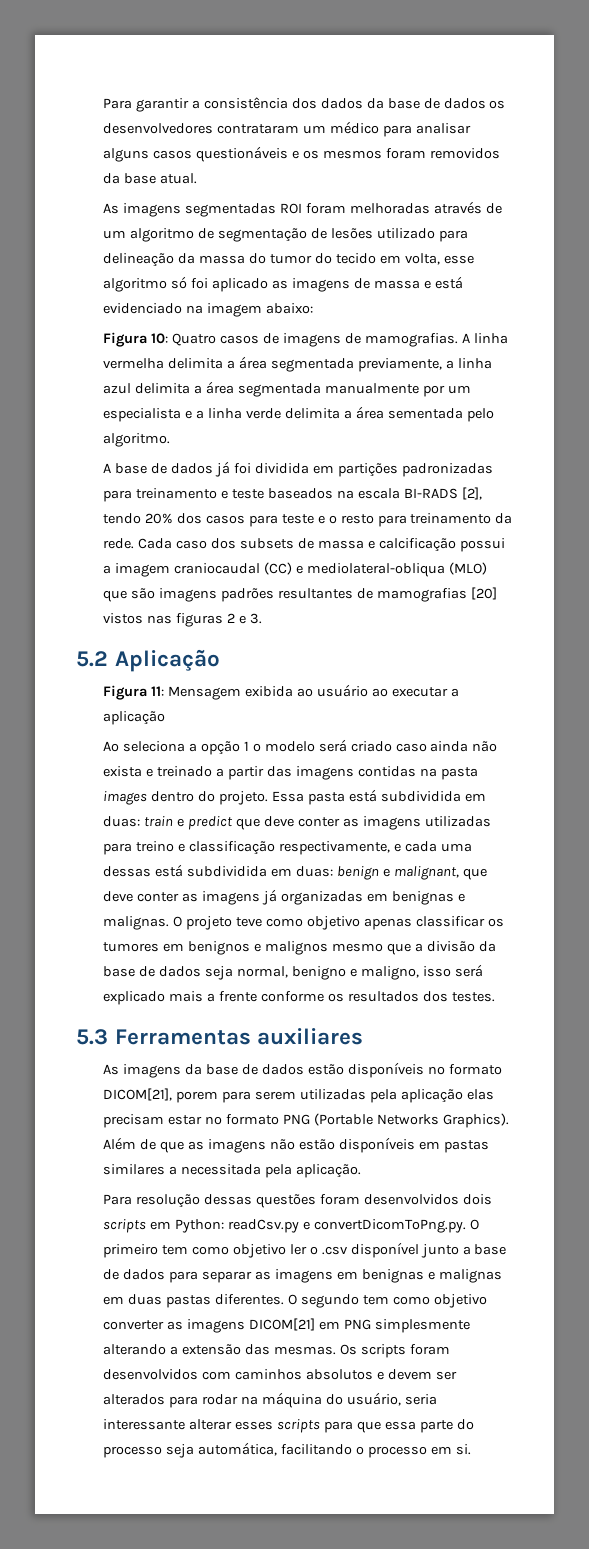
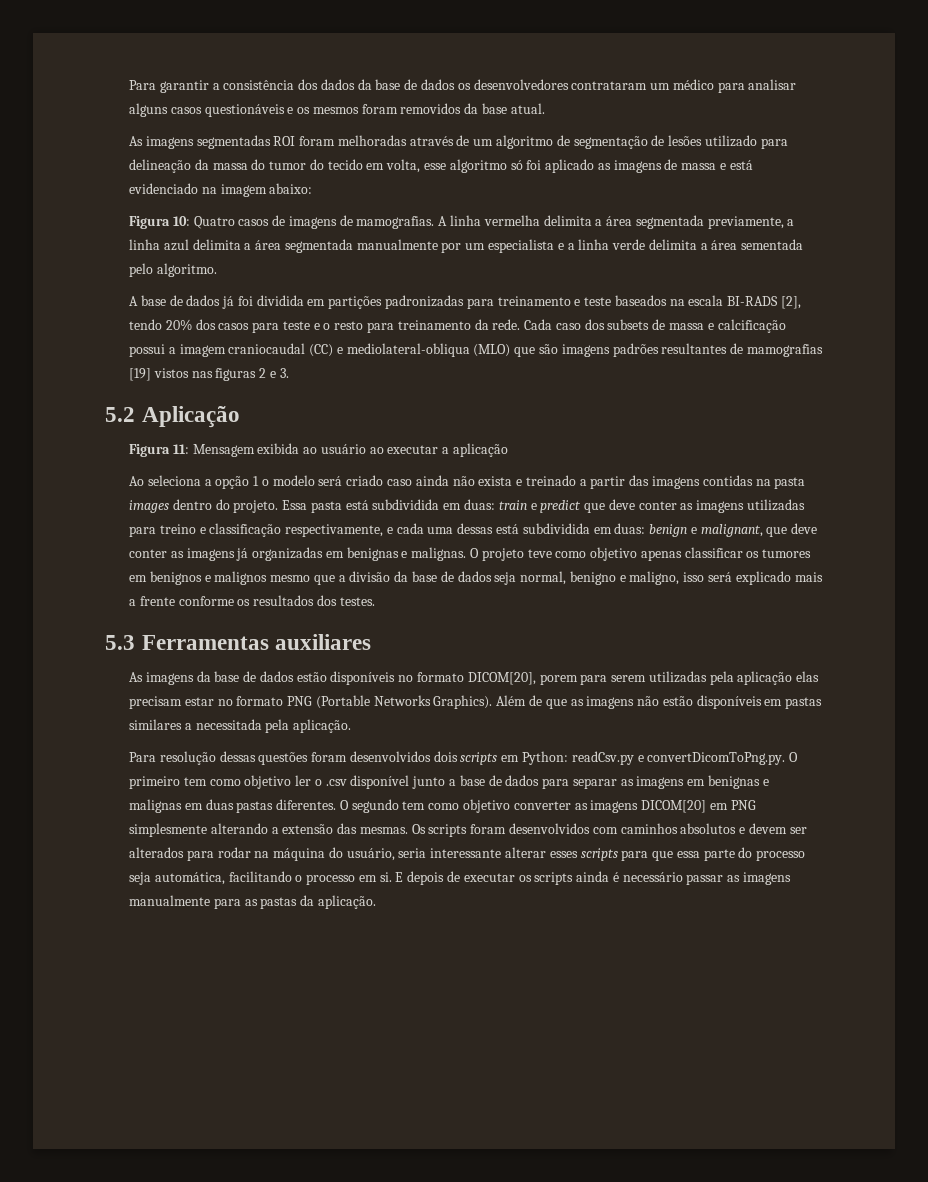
[470,587,497,600] [20] -> [128,368,151,381] [19]
[103,1088,173,1101] DICOM[21], -> [467,672,536,685] DICOM[20],
[249,1318,316,1331] DICOM[21] -> [641,800,707,813] DICOM[20]
(471, 1449) none -> [395,871,792,885] [128,895,376,909] E depois de executar os scripts ainda é necessário passar as imagens manualmente para as pastas da aplicação.

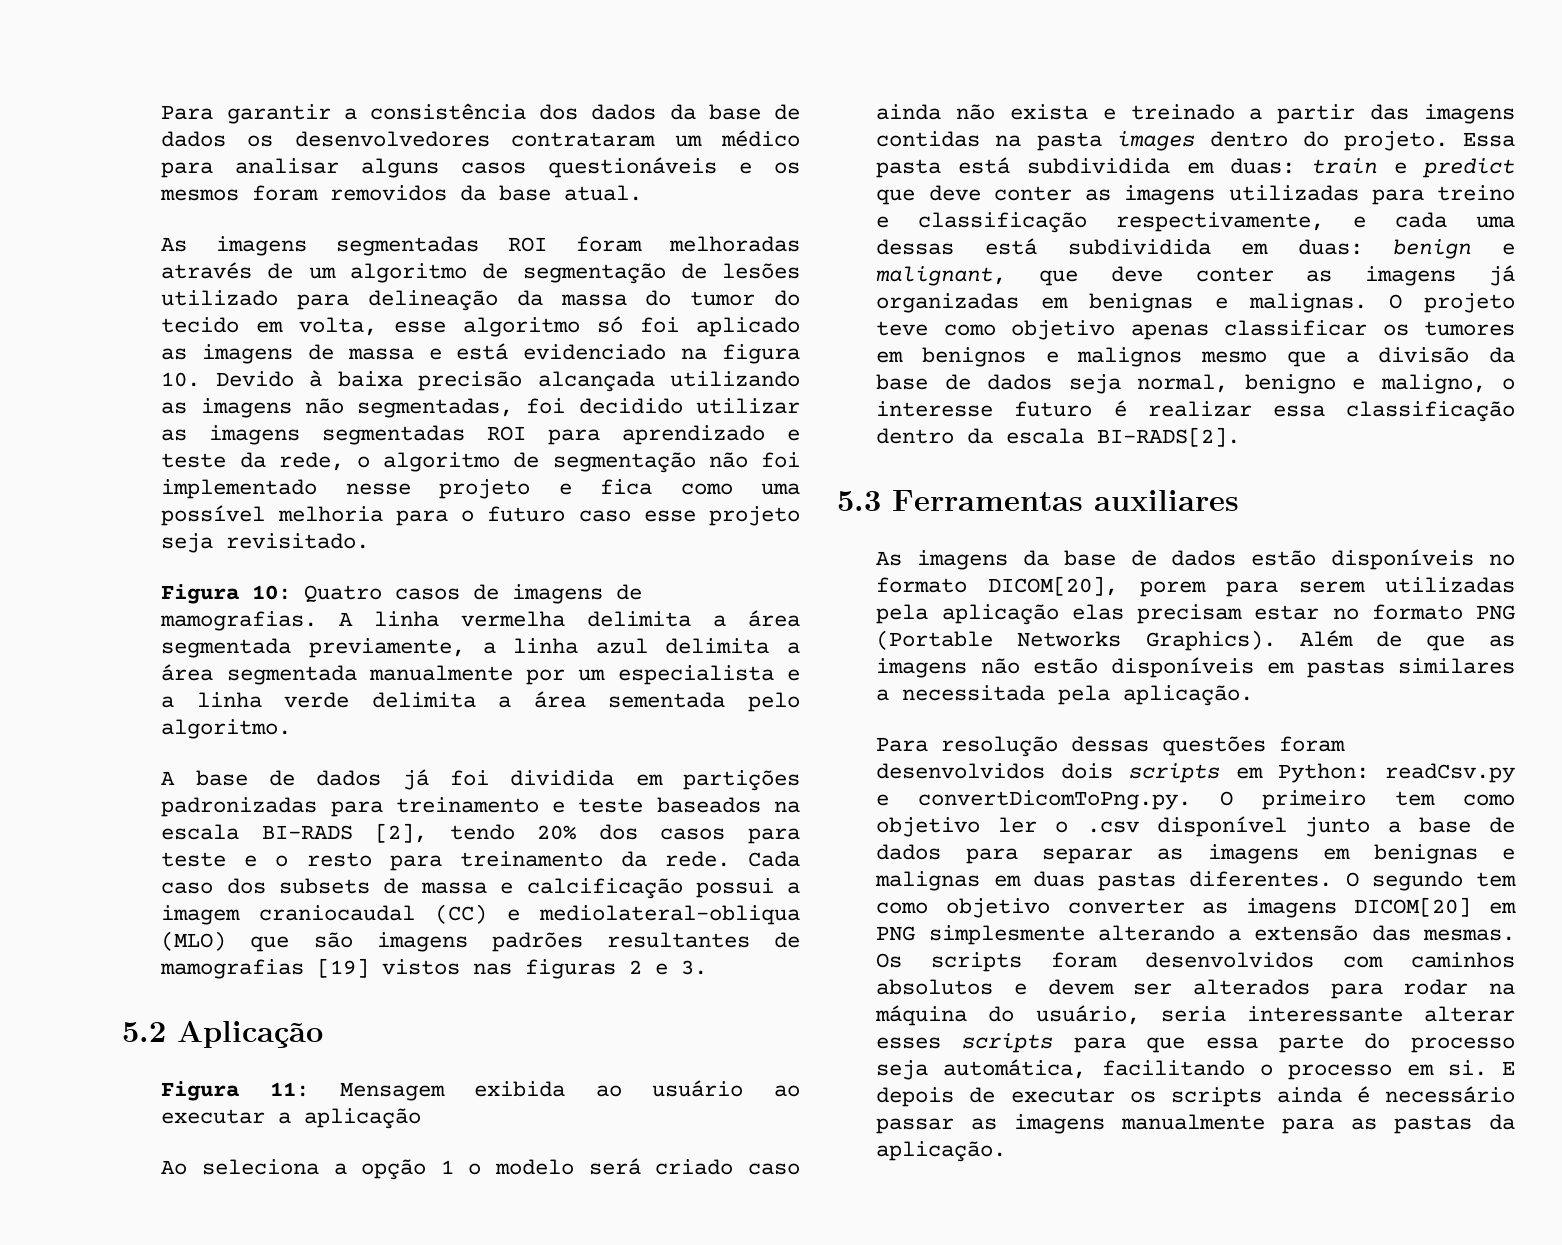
[220,183,313,197] imagem abaixo: -> [722,344,800,364] [161,370,800,392] [161,398,800,418] [161,425,800,445] [161,452,800,473] [161,479,800,499] [161,505,800,526] [161,533,370,553] figura 10. Devido à baixa precisão alcançada utilizando as imagens não segmentadas, foi decidido utilizar as imagens segmentadas ROI para aprendizado e teste da rede, o algoritmo de segmentação não foi implementado nesse projeto e fica como uma possível melhoria para o futuro caso esse projeto seja revisitado.
[683,571,823,585] [128,595,375,606] isso será explicado mais a frente conforme os resultados dos testes. -> [1502,378,1515,390] [876,400,1515,422] [876,427,1241,447] o interesse futuro é realizar essa classificação dentro da escala BI-RADS[2].

